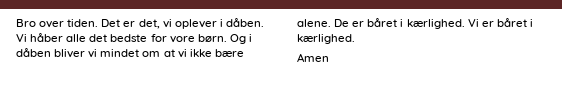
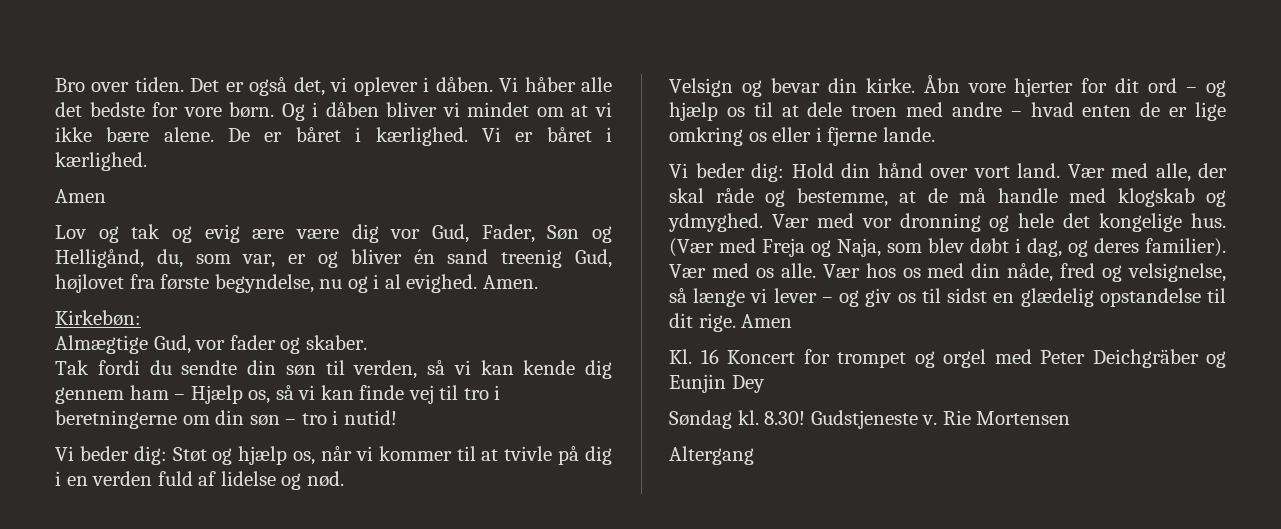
(136, 24) none -> [249,77,288,96] også
(329, 57) none -> [55,224,613,243] [55,249,613,268] [55,274,538,293] [55,310,141,326] [55,335,367,354] [55,360,612,379] [55,385,501,404] [55,410,397,429] [55,446,612,465] [55,471,344,490] [669,75,1226,97] [669,102,1226,121] [669,127,935,146] [669,163,1227,182] [669,188,1226,207] [668,213,1226,232] [669,238,1226,257] [669,263,1226,282] [669,288,1226,307] [669,313,793,332] [669,349,1226,368] [669,374,765,393] [669,410,1071,429] [669,446,754,465] // Lov og tak og evig ære være dig vor Gud, Fader, Søn og Helligånd, du, som var, er og bliver én sand treenig Gud, højlovet fra første begyndelse, nu og i al evighed. Amen. // Kirkebøn: // Almægtige Gud, vor fader og skaber. // Tak fordi du sendte din søn til verden, så vi kan kende dig gennem ham – Hjælp os, så vi kan finde vej til tro i beretningerne om din søn – tro i nutid! // Vi beder dig: Støt og hjælp os, når vi kommer til at tvivle på dig i en verden fuld af lidelse og nød. // Velsign og bevar din kirke. Åbn vore hjerter for dit ord – og hjælp os til at dele troen med andre – hvad enten de er lige omkring os eller i fjerne lande. // Vi beder dig: Hold din hånd over vort land. Vær med alle, der skal råde og bestemme, at de må handle med klogskab og ydmyghed. Vær med vor dronning og hele det kongelige hus. (Vær med Freja og Naja, som blev døbt i dag, og deres familier). Vær med os alle. Vær hos os med din nåde, fred og velsignelse, så længe vi lever – og giv os til sidst en glædelig opstandelse til dit rige. Amen // Kl. 16 Koncert for trompet og orgel med Peter Deichgräber og Eunjin Dey // Søndag kl. 8.30! Gudstjeneste v. Rie Mortensen // Altergang

